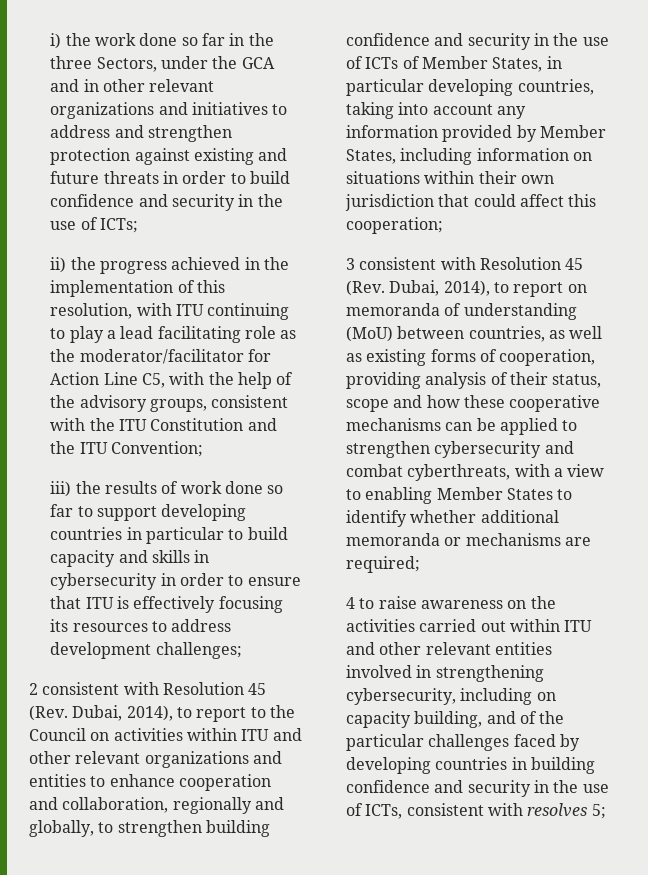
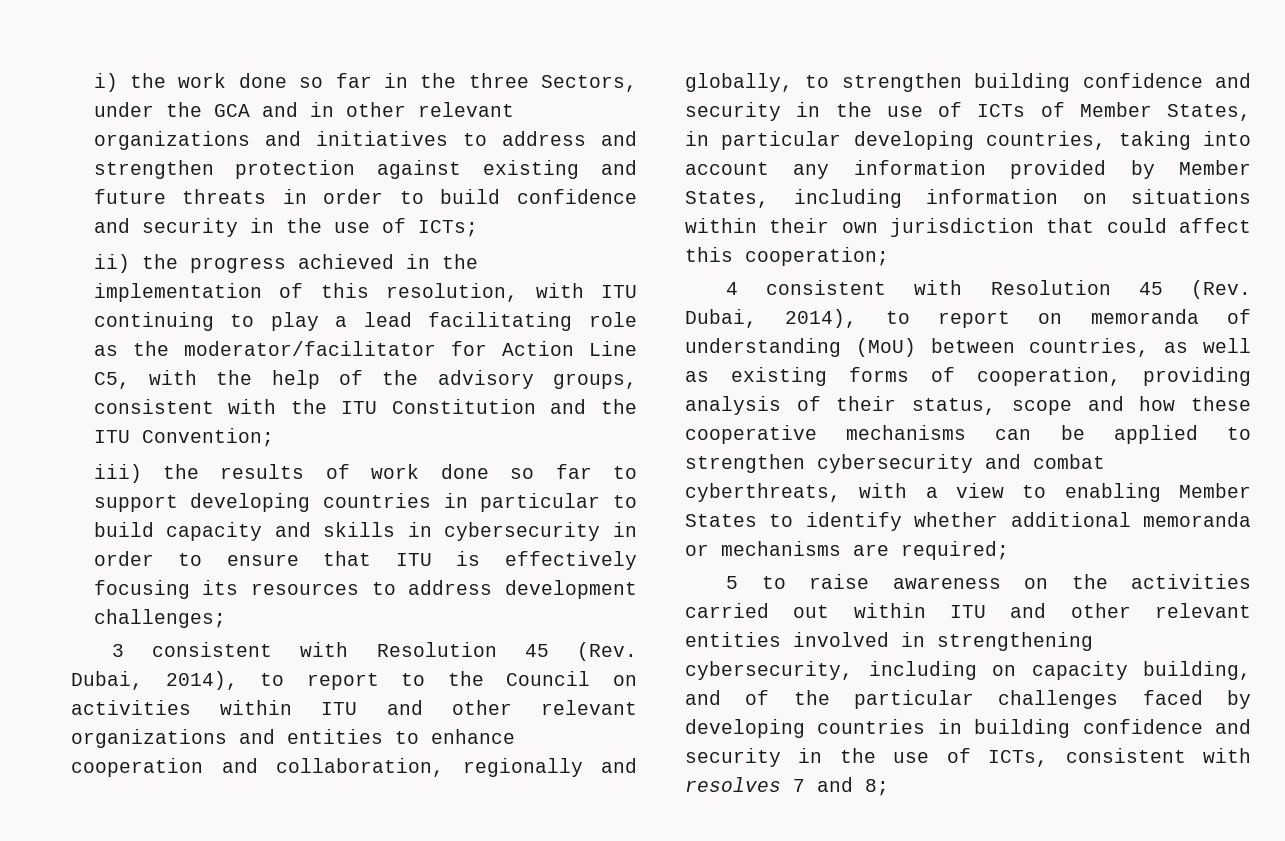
[29,683,38,695] 2 -> [112,644,125,657] 3
[346,258,355,270] 3 -> [726,282,739,295] 4
[346,597,355,609] 4 -> [726,576,739,589] 5
[591,804,606,819] 5; -> [793,777,889,796] 7 and 8;

